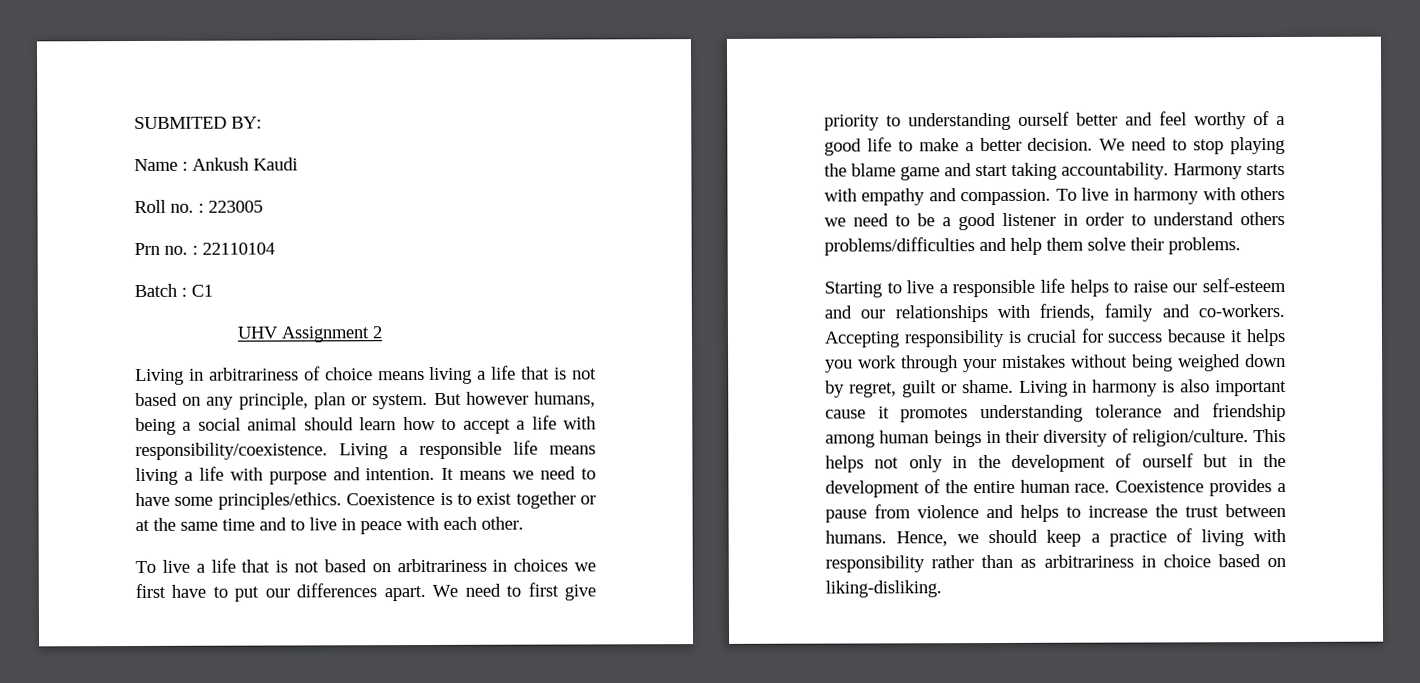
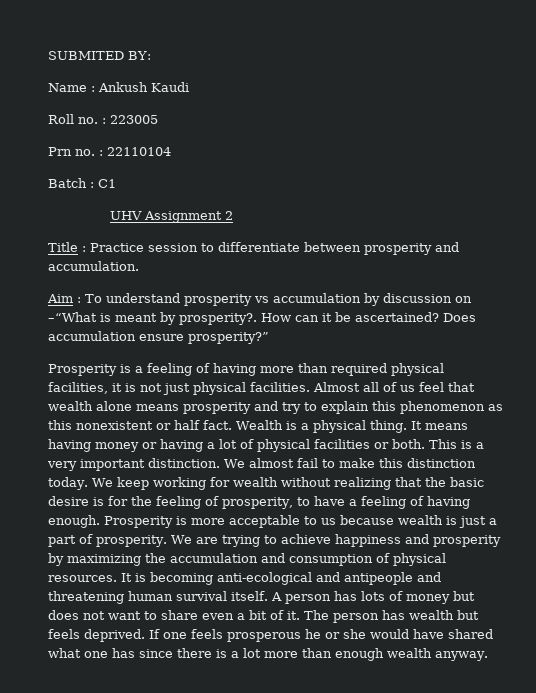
[135,365,598,386] [135,391,596,410] [135,415,596,436] [135,440,596,461] [135,466,597,486] [135,491,596,510] [135,516,524,535] [135,558,596,574] [135,582,596,602] [824,111,1285,131] [824,136,1285,156] [824,162,1285,181] [824,186,1285,206] [824,211,1285,231] [824,237,1241,256] [824,277,1286,298] [824,303,1285,323] [824,328,1286,348] [825,353,1286,373] [825,379,1287,398] [825,402,1286,423] [825,428,1286,448] [825,453,1286,473] [825,479,1286,498] [825,503,1286,523] [825,528,1286,547] [825,554,1286,573] [825,580,942,598] Living in arbitrariness of choice means living a life that is not based on any principle, plan or system. But however humans, being a social animal should learn how to accept a life with responsibility/coexistence. Living a responsible life means living a life with purpose and intention. It means we need to have some principles/ethics. Coexistence is to exist together or at the same time and to live in peace with each other. // To live a life that is not based on arbitrariness in choices we first have to put our differences apart. We need to first give priority to understanding ourself better and feel worthy of a good life to make a better decision. We need to stop playing the blame game and start taking accountability. Harmony starts with empathy and compassion. To live in harmony with others we need to be a good listener in order to understand others problems/difficulties and help them solve their problems. // Starting to live a responsible life helps to raise our self-esteem and our relationships with friends, family and co-workers. Accepting responsibility is crucial for success because it helps you work through your mistakes without being weighed down by regret, guilt or shame. Living in harmony is also important cause it promotes understanding tolerance and friendship among human beings in their diversity of religion/culture. This helps not only in the development of ourself but in the development of the entire human race. Coexistence provides a pause from violence and helps to increase the trust between humans. Hence, we should keep a practice of living with responsibility rather than as arbitrariness in choice based on liking-disliking. -> [48,242,459,255] [48,261,139,271] [47,293,472,306] [48,312,476,325] [48,331,269,344] [48,363,444,376] [48,382,475,395] [48,401,503,414] [48,420,468,433] [48,439,484,452] [47,458,476,471] [48,477,484,490] [48,496,470,509] [48,515,497,528] [48,534,501,547] [48,553,446,566] [48,572,441,585] [48,591,475,604] [48,610,479,623] [48,629,493,642] [48,648,488,661] Title : Practice session to differentiate between prosperity and accumulation. // Aim : To understand prosperity vs accumulation by discussion on –“What is meant by prosperity?. How can it be ascertained? Does accumulation ensure prosperity?” // Prosperity is a feeling of having more than required physical facilities, it is not just physical facilities. Almost all of us feel that wealth alone means prosperity and try to explain this phenomenon as this nonexistent or half fact. Wealth is a physical thing. It means having money or having a lot of physical facilities or both. This is a very important distinction. We almost fail to make this distinction today. We keep working for wealth without realizing that the basic desire is for the feeling of prosperity, to have a feeling of having enough. Prosperity is more acceptable to us because wealth is just a part of prosperity. We are trying to achieve happiness and prosperity by maximizing the accumulation and consumption of physical resources. It is becoming anti-ecological and antipeople and threatening human survival itself. A person has lots of money but does not want to share even a bit of it. The person has wealth but feels deprived. If one feels prosperous he or she would have shared what one has since there is a lot more than enough wealth anyway.

